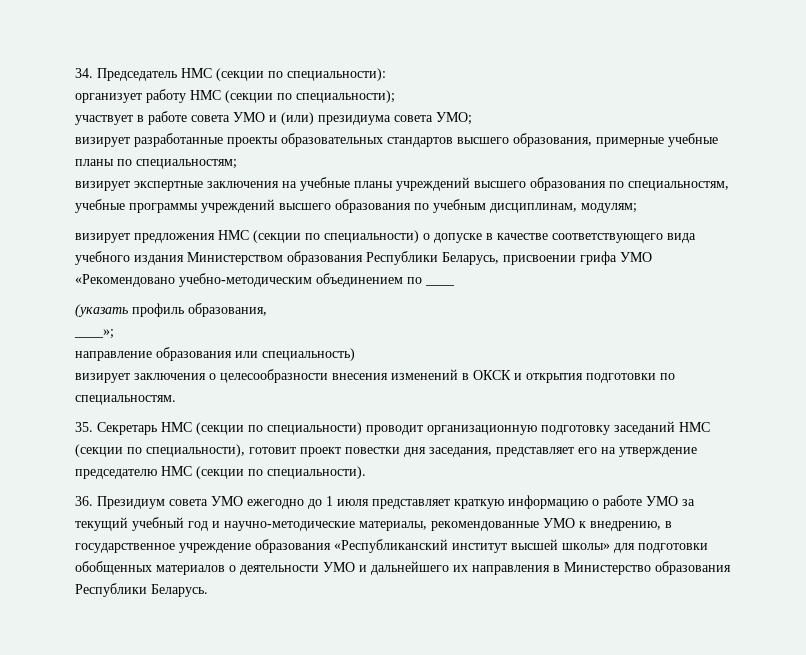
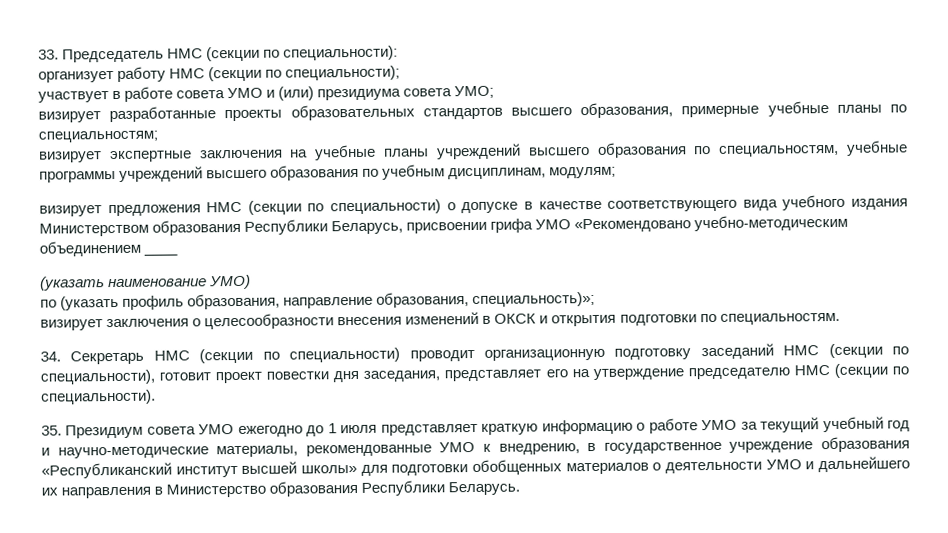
[75,68,93,78] 34. -> [38,49,59,60] 33.
[407,277,422,284] по -> (141, 248) none
[132,303,267,317] [74,329,114,339] [75,347,355,361] профиль образования, // ____»; // направление образования или специальность) -> [108,274,252,290] [40,291,596,311] наименование УМО) // по (указать профиль образования, направление образования, специальность)»;
[75,422,93,432] 35. -> [40,351,61,362] 34.
[75,496,93,506] 36. -> [41,425,62,436] 35.

